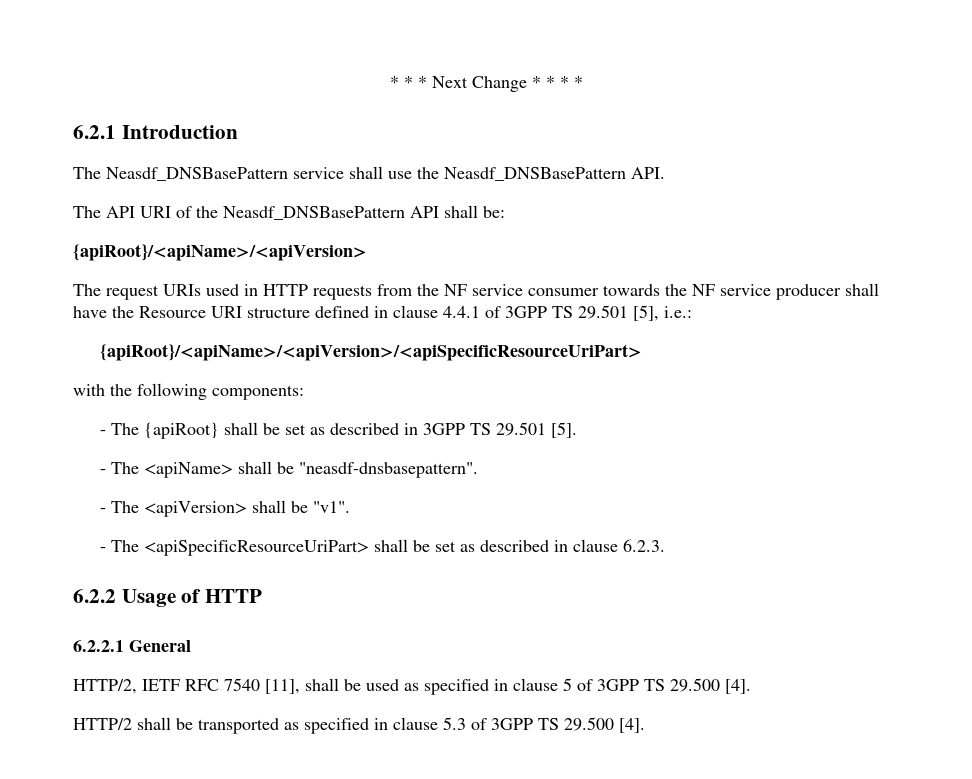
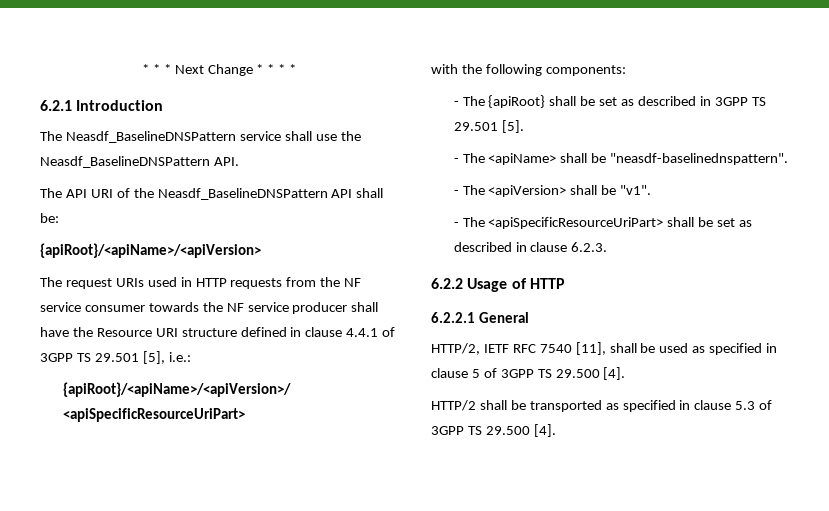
[106,167,288,181] Neasdf_DNSBasePattern -> [65,131,236,143] Neasdf_BaselineDNSPattern
[444,167,626,181] Neasdf_DNSBasePattern -> [40,156,210,168] Neasdf_BaselineDNSPattern
[223,206,405,220] Neasdf_DNSBasePattern -> [157,188,328,200] Neasdf_BaselineDNSPattern
[298,462,478,478] "neasdf-dnsbasepattern". -> [610,153,789,165] "neasdf-baselinednspattern".

